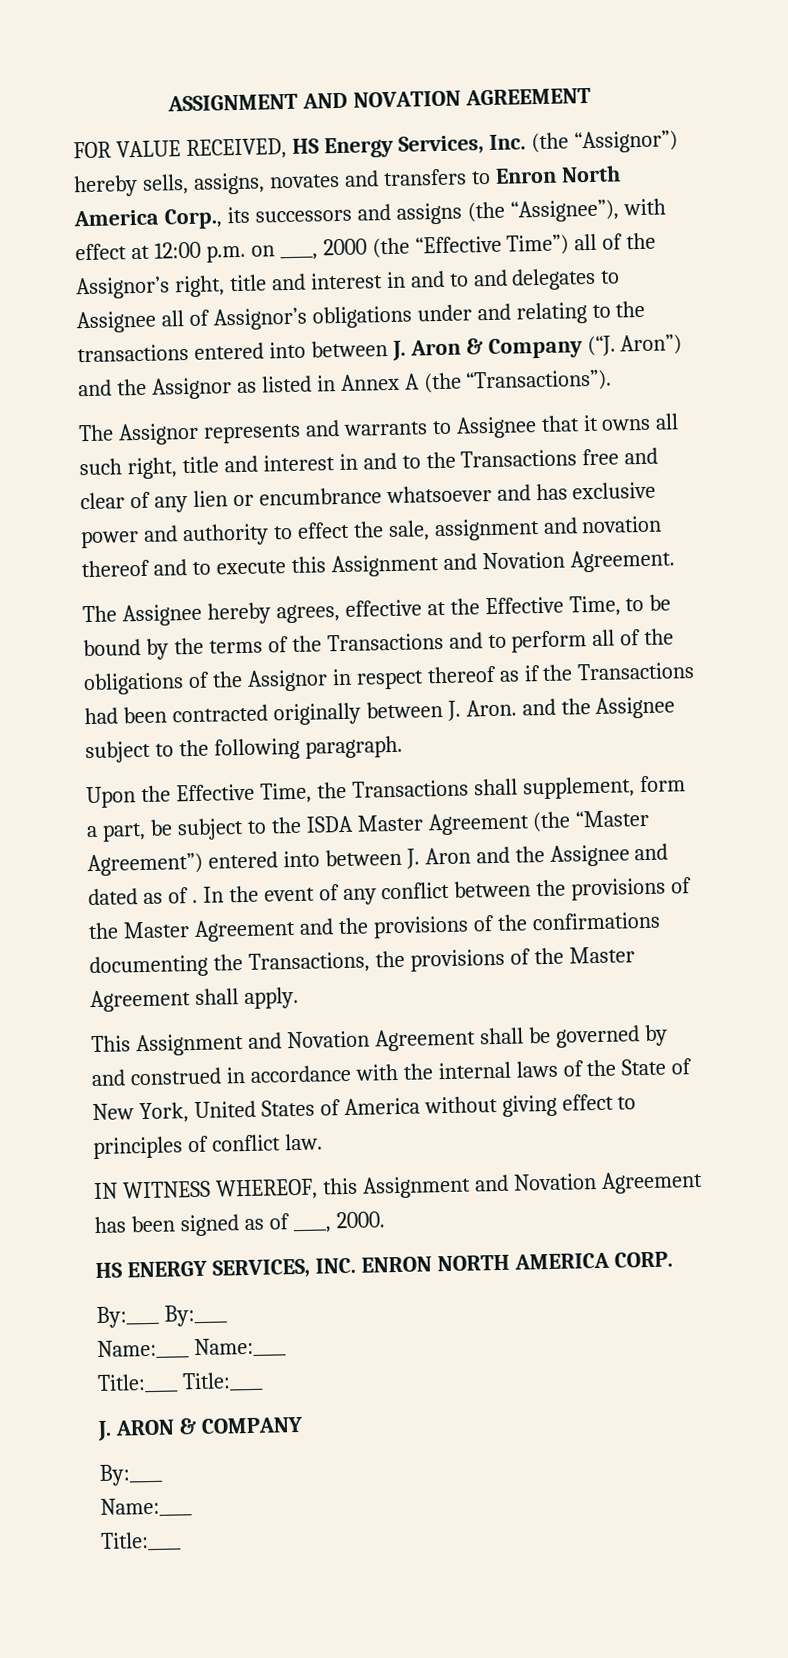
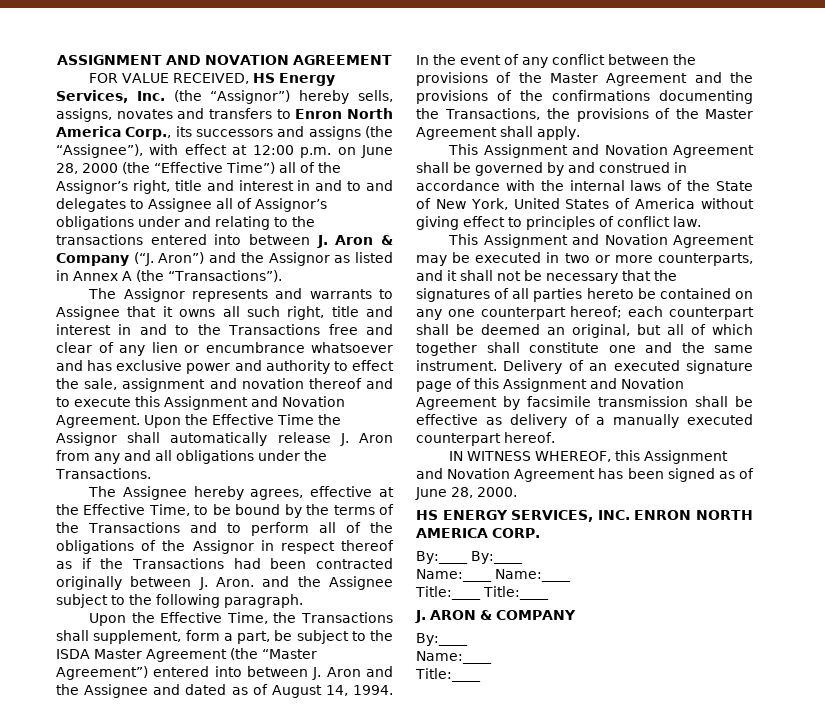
[279,253,318,261] ____, -> [361,145,393,158] [56,163,78,174] June 28,
(675, 561) none -> [144,414,341,428] [56,432,393,446] [56,450,327,464] [55,468,151,479] Upon the Effective Time the Assignor shall automatically release J. Aron from any and all obligations under the Transactions.
[191,899,198,904] . -> [271,685,393,698] August 14, 1994.
(323, 1142) none -> [448,234,754,248] [416,252,753,266] [416,270,677,284] [416,288,753,302] [416,306,754,320] [416,324,753,338] [416,342,753,356] [416,360,753,374] [416,378,684,392] [416,396,753,410] [416,414,753,428] [416,432,555,446] // This Assignment and Novation Agreement may be executed in two or more counterparts, and it shall not be necessary that the signatures of all parties hereto be contained on any one counterpart hereof; each counterpart shall be deemed an original, but all of which together shall constitute one and the same instrument. Delivery of an executed signature page of this Assignment and Novation Agreement by facsimile transmission shall be effective as delivery of a manually executed counterpart hereof.
[292,1226,332,1234] ____, -> [415,487,473,500] June 28,

